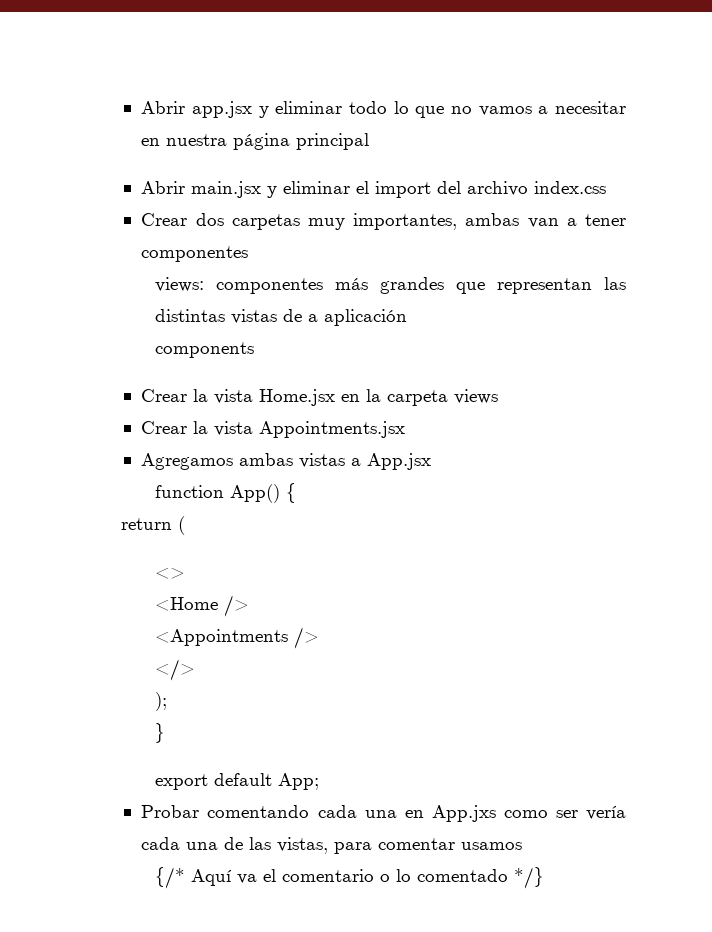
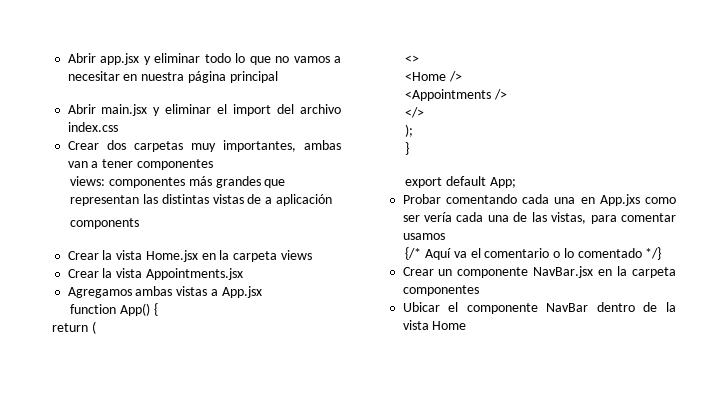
(545, 878) none -> [402,266,676,278] [402,285,479,296] [402,302,676,314] [402,320,467,330] // Crear un componente NavBar.jsx en la carpeta componentes // Ubicar el componente NavBar dentro de la vista Home

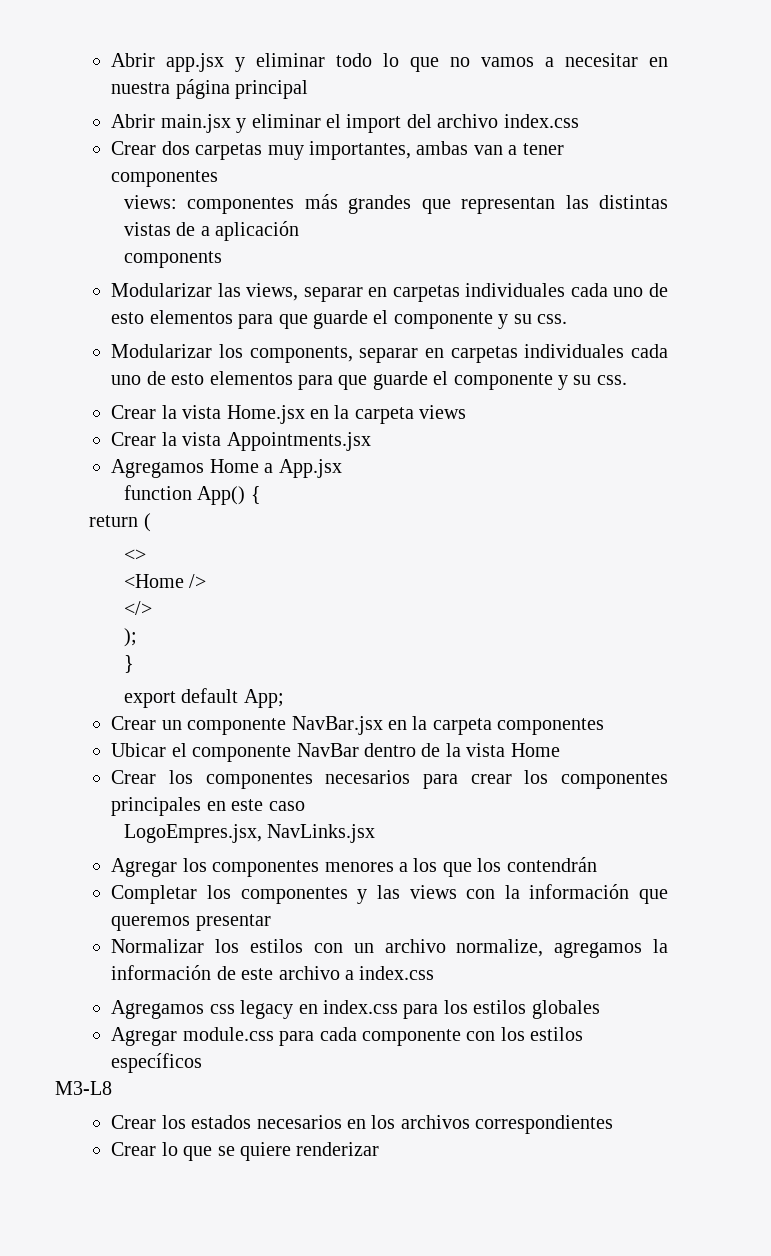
(140, 223) none -> [111,283,668,302] [111,310,567,329] [111,344,668,363] [111,371,627,390] // Modularizar las views, separar en carpetas individuales cada uno de esto elementos para que guarde el componente y su css. // Modularizar los components, separar en carpetas individuales cada uno de esto elementos para que guarde el componente y su css.
[135,286,208,296] ambas vistas -> [209,459,259,473] Home
[405,89,508,101] // <Appointments /> -> (207, 581) none
[402,194,676,206] [402,212,676,224] [402,233,445,240] [405,247,662,260] // Probar comentando cada una en App.jxs como ser vería cada una de las vistas, para comentar usamos // {/* Aquí va el comentario o lo comentado */} -> (284, 698) none
(467, 325) none -> [111,770,669,789] [111,797,305,816] [123,824,376,843] [111,857,597,877] [111,884,668,904] [111,914,271,931] [111,939,668,958] [111,965,435,980] [111,1000,600,1019] [111,1027,584,1046] [111,1053,203,1073] [55,1081,112,1095] [111,1115,614,1134] [111,1142,380,1161] // Crear los componentes necesarios para crear los componentes principales en este caso // LogoEmpres.jsx, NavLinks.jsx // Agregar los componentes menores a los que los contendrán // Completar los componentes y las views con la información que queremos presentar // Normalizar los estilos con un archivo normalize, agregamos la información de este archivo a index.css // Agregamos css legacy en index.css para los estilos globales // Agregar module.css para cada componente con los estilos específicos // M3-L8 // Crear los estados necesarios en los archivos correspondientes // Crear lo que se quiere renderizar

